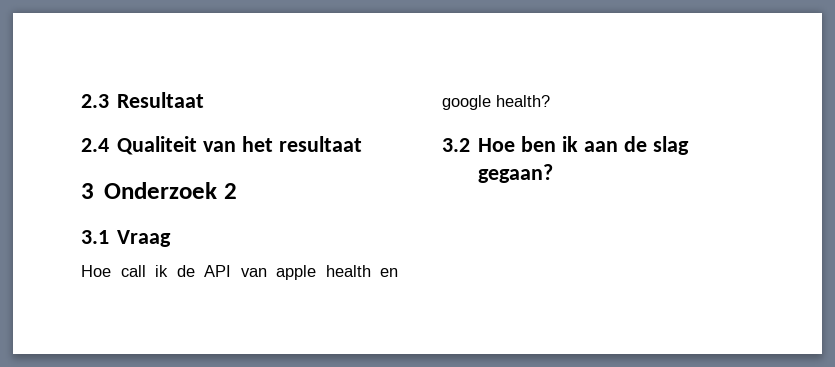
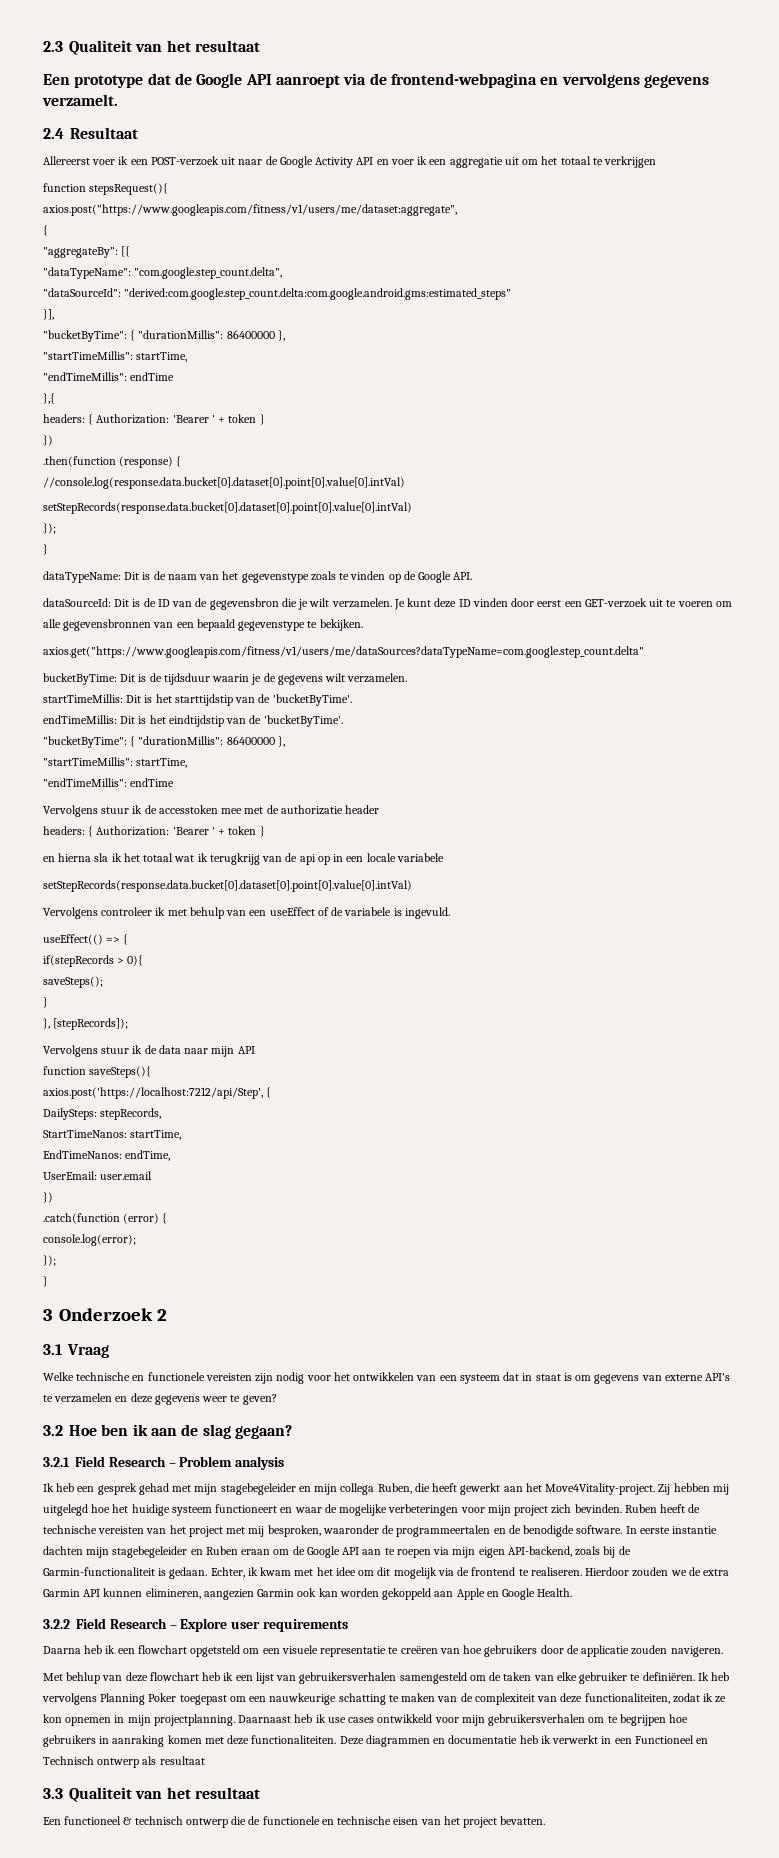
[117,92,205,108] [81,136,363,155] Resultaat // 2.4 Qualiteit van het resultaat -> [69,40,260,55] [43,73,709,88] [42,94,118,106] [43,127,138,139] [43,156,657,168] [43,183,169,195] [43,204,457,216] [43,225,48,236] [43,246,131,258] [43,267,283,279] [43,288,512,300] [43,309,54,320] [43,330,285,342] [43,351,188,362] [43,372,175,381] [43,393,55,404] [43,414,265,425] [43,435,53,446] [43,456,182,468] [43,477,405,489] [43,502,412,514] [43,523,56,534] [43,544,48,555] [43,571,473,583] [43,598,732,610] [43,619,363,631] [43,646,644,658] [43,673,408,685] [43,694,352,706] [43,715,343,727] [43,736,285,748] [43,757,188,768] [43,778,175,787] [43,805,380,817] [43,826,265,837] [43,853,444,865] [43,880,412,892] [43,907,450,919] [43,934,129,945] [43,955,144,967] [43,976,103,988] [43,997,48,1008] [43,1018,129,1030] [43,1045,255,1057] [43,1066,152,1078] [43,1087,272,1099] [43,1108,162,1120] [43,1130,182,1140] [43,1150,171,1161] [43,1171,153,1180] [43,1192,53,1203] [43,1213,168,1224] [43,1234,136,1246] [43,1255,56,1266] [43,1276,48,1287] Qualiteit van het resultaat // Een prototype dat de Google API aanroept via de frontend-webpagina en vervolgens gegevens verzamelt. // 2.4 Resultaat // Allereerst voer ik een POST-verzoek uit naar de Google Activity API en voer ik een aggregatie uit om het totaal te verkrijgen // function stepsRequest(){ // axios.post("https://www.googleapis.com/fitness/v1/users/me/dataset:aggregate", // { // "aggregateBy": [{ // "dataTypeName": "com.google.step_count.delta", // "dataSourceId": "derived:com.google.step_count.delta:com.google.android.gms:estimated_steps" // }], // "bucketByTime": { "durationMillis": 86400000 }, // "startTimeMillis": startTime, // "endTimeMillis": endTime // },{ // headers: { Authorization: 'Bearer ' + token } // }) // .then(function (response) { // //console.log(response.data.bucket[0].dataset[0].point[0].value[0].intVal) // setStepRecords(response.data.bucket[0].dataset[0].point[0].value[0].intVal) // }); // } // dataTypeName: Dit is de naam van het gegevenstype zoals te vinden op de Google API. // dataSourceId: Dit is de ID van de gegevensbron die je wilt verzamelen. Je kunt deze ID vinden door eerst een GET-verzoek uit te voeren om alle gegevensbronnen van een bepaald gegevenstype te bekijken. // axios.get("https://www.googleapis.com/fitness/v1/users/me/dataSources?dataTypeName=com.google.step_count.delta" // bucketByTime: Dit is de tijdsduur waarin je de gegevens wilt verzamelen. // startTimeMillis: Dit is het starttijdstip van de 'bucketByTime'. // endTimeMillis: Dit is het eindtijdstip van de 'bucketByTime'. // "bucketByTime": { "durationMillis": 86400000 }, // "startTimeMillis": startTime, // "endTimeMillis": endTime // Vervolgens stuur ik de accesstoken mee met de authorizatie header // headers: { Authorization: 'Bearer ' + token } // en hierna sla ik het totaal wat ik terugkrijg van de api op in een locale variabele // setStepRecords(response.data.bucket[0].dataset[0].point[0].value[0].intVal) // Vervolgens controleer ik met behulp van een useEffect of de variabele is ingevuld. // useEffect(() => { // if(stepRecords > 0){ // saveSteps(); // } // }, [stepRecords]); // Vervolgens stuur ik de data naar mijn API // function saveSteps(){ // axios.post('https://localhost:7212/api/Step', { // DailySteps: stepRecords, // StartTimeNanos: startTime, // EndTimeNanos: endTime, // UserEmail: user.email // }) // .catch(function (error) { // console.log(error); // }); // }
[81,265,398,280] [442,95,550,110] Hoe call ik de API van apple health en google health? -> [43,1372,731,1384] [43,1393,277,1405] Welke technische en functionele vereisten zijn nodig voor het ontwikkelen van een systeem dat in staat is om gegevens van externe API's te verzamelen en deze gegevens weer te geven?
(554, 173) none -> [43,1456,285,1470] [43,1483,729,1495] [43,1504,701,1516] [43,1525,718,1537] [43,1546,631,1558] [43,1567,730,1579] [43,1588,573,1600] [43,1618,348,1632] [43,1645,723,1657] [43,1672,730,1684] [42,1693,727,1705] [43,1714,689,1726] [43,1735,709,1747] [43,1756,205,1768] [43,1787,260,1802] [43,1816,546,1828] // 3.2.1 Field Research – Problem analysis // Ik heb een gesprek gehad met mijn stagebegeleider en mijn collega Ruben, die heeft gewerkt aan het Move4Vitality-project. Zij hebben mij uitgelegd hoe het huidige systeem functioneert en waar de mogelijke verbeteringen voor mijn project zich bevinden. Ruben heeft de technische vereisten van het project met mij besproken, waaronder de programmeertalen en de benodigde software. In eerste instantie dachten mijn stagebegeleider en Ruben eraan om de Google API aan te roepen via mijn eigen API-backend, zoals bij de Garmin-functionaliteit is gedaan. Echter, ik kwam met het idee om dit mogelijk via de frontend te realiseren. Hierdoor zouden we de extra Garmin API kunnen elimineren, aangezien Garmin ook kan worden gekoppeld aan Apple en Google Health. // 3.2.2 Field Research – Explore user requirements // Daarna heb ik een flowchart opgetsteld om een visuele representatie te creëren van hoe gebruikers door de applicatie zouden navigeren. // Met behlup van deze flowchart heb ik een lijst van gebruikersverhalen samengesteld om de taken van elke gebruiker te definiëren. Ik heb vervolgens Planning Poker toegepast om een nauwkeurige schatting te maken van de complexiteit van deze functionaliteiten, zodat ik ze kon opnemen in mijn projectplanning. Daarnaast heb ik use cases ontwikkeld voor mijn gebruikersverhalen om te begrijpen hoe gebruikers in aanraking komen met deze functionaliteiten. Deze diagrammen en documentatie heb ik verwerkt in een Functioneel en Technisch ontwerp als resultaat // 3.3 Qualiteit van het resultaat // Een functioneel & technisch ontwerp die de functionele en technische eisen van het project bevatten.

